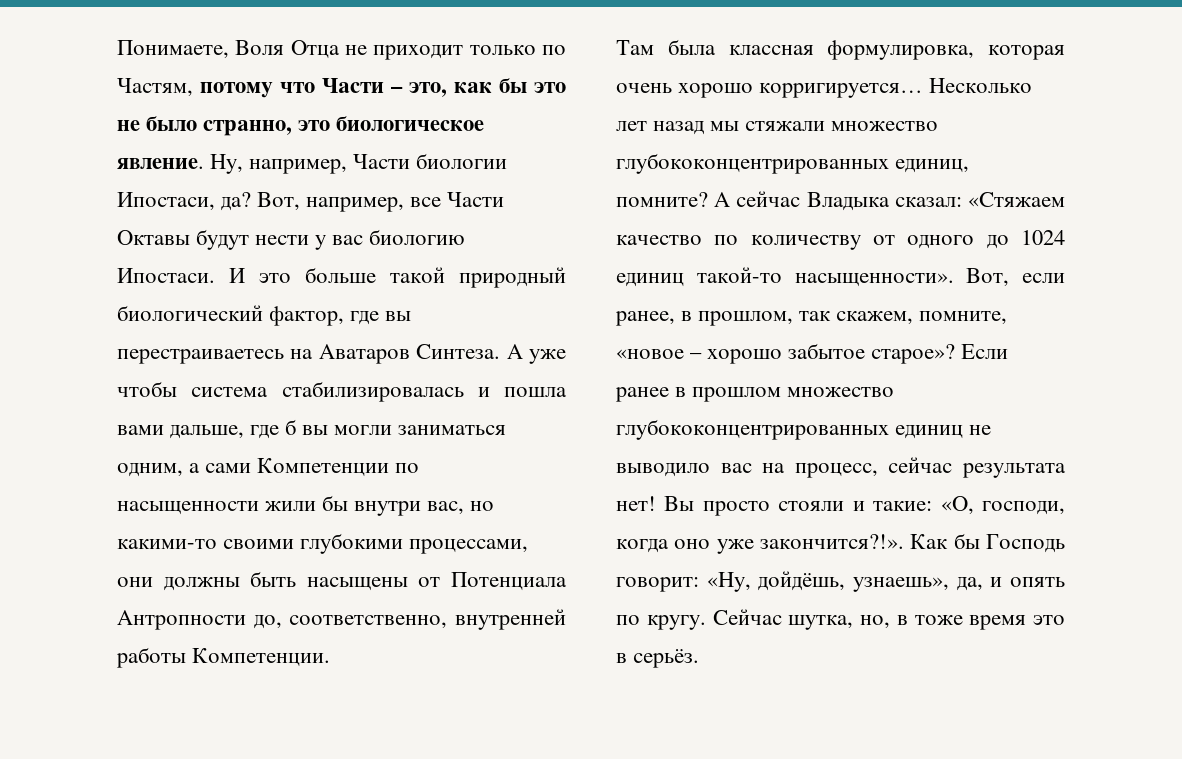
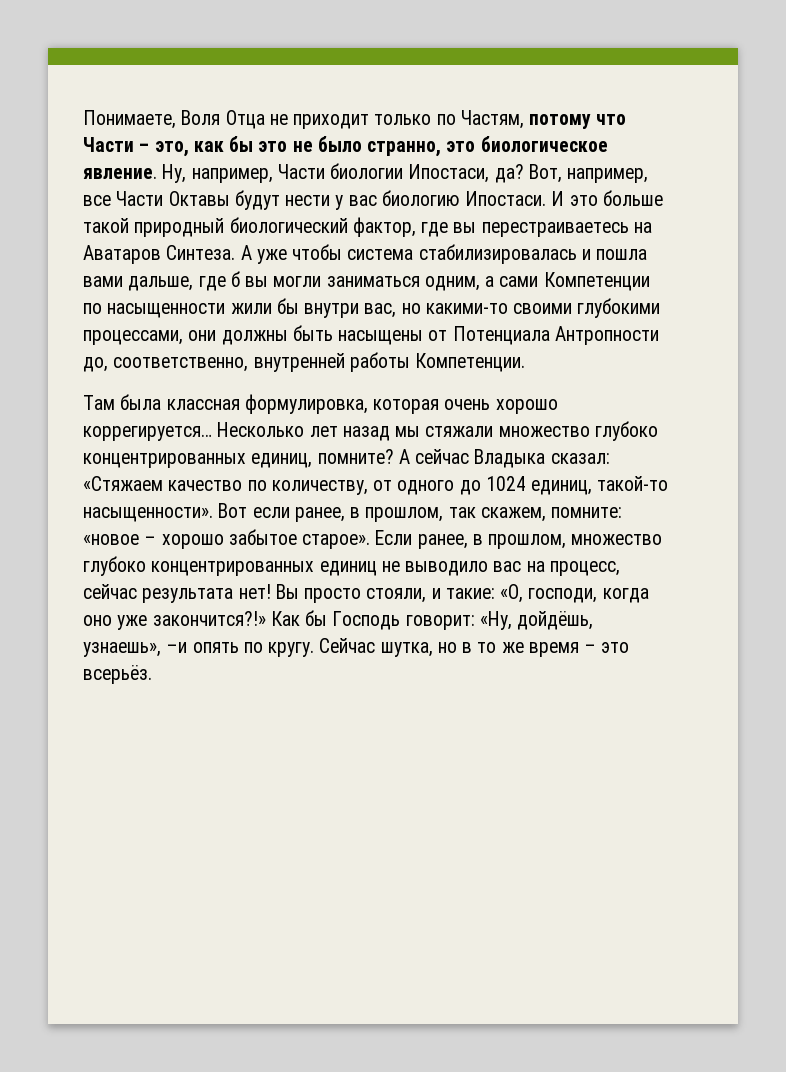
[759,83,924,98] корригируется… -> [83,426,212,441] коррегируется…
[616,153,889,174] глубококонцентрированных -> [594,421,658,441] [83,453,246,468] глубоко концентрированных
[750,235,861,250] количеству -> [271,480,368,495] количеству,
[616,273,684,287] единиц -> [531,480,593,495] единиц,
[966,268,1010,287] Вот, -> [218,503,248,518] Вот
[919,311,1008,325] помните, -> [551,507,623,518] помните:
[871,344,1009,364] [615,387,895,402] [616,419,889,440] старое»? Если ранее в прошлом множество глубококонцентрированных -> [302,530,663,549] [83,556,315,576] старое». Если ранее, в прошлом, множество глубоко концентрированных
[778,501,845,511] стояли -> [366,588,427,603] стояли,
[760,534,904,549] закончится?!». -> [152,611,266,626] закончится?!»
[956,577,1003,591] да, и -> [166,642,188,653] –и
[860,615,1065,630] [616,649,700,668] но, в тоже время это в серьёз. -> [437,642,630,657] [83,665,152,684] но в то же время – это всерьёз.

